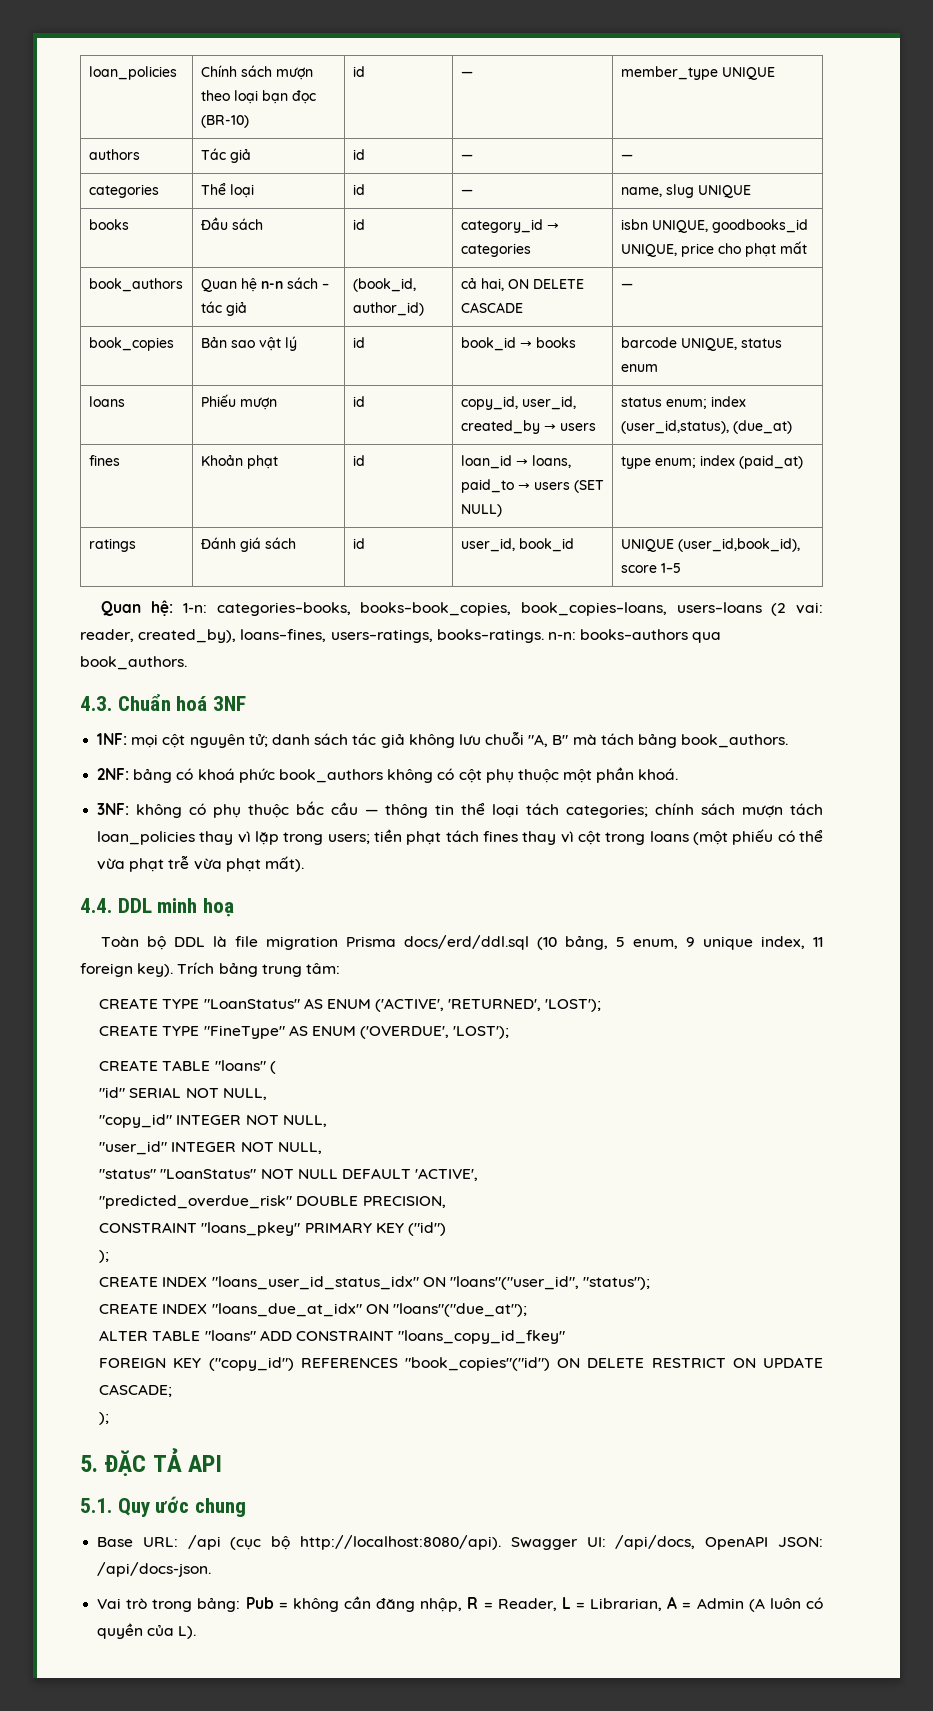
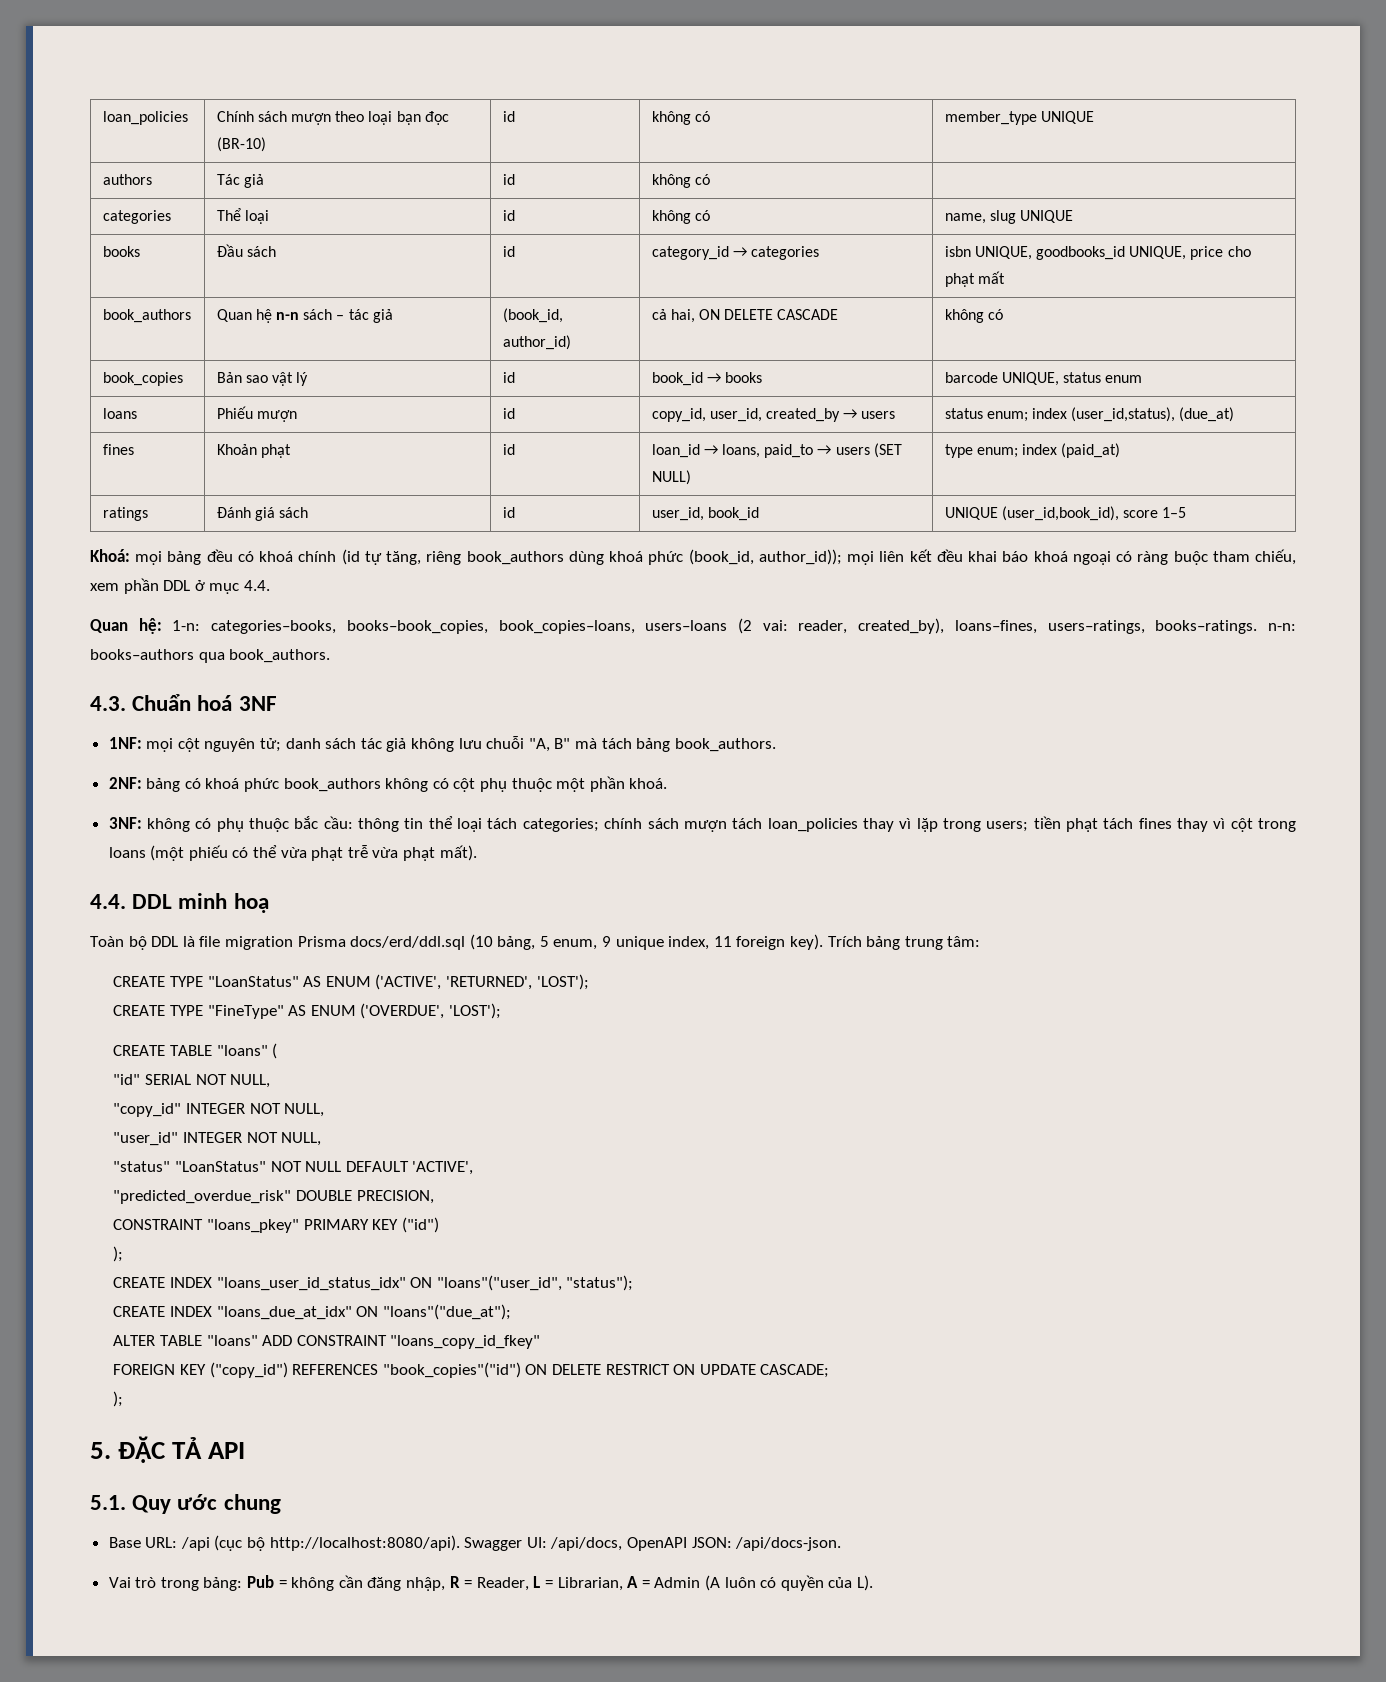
[460,71,473,77] — -> [651,111,710,125] không có
[460,154,473,160] [620,154,633,160] — | — -> [651,174,710,188] không có |
[460,189,473,195] — -> [651,210,710,224] không có
[620,283,633,289] — -> [944,309,1003,323] không có
(681, 568) none -> [90,549,1296,565] [90,578,270,594] // Khoá: mọi bảng đều có khoá chính (id tự tăng, riêng book_authors dùng khoá phức (book_id, author_id)); mọi liên kết đều khai báo khoá ngoại có ràng buộc tham chiếu, xem phần DDL ở mục 4.4.
[331,802,379,815] cầu — -> [323,816,353,829] cầu:

